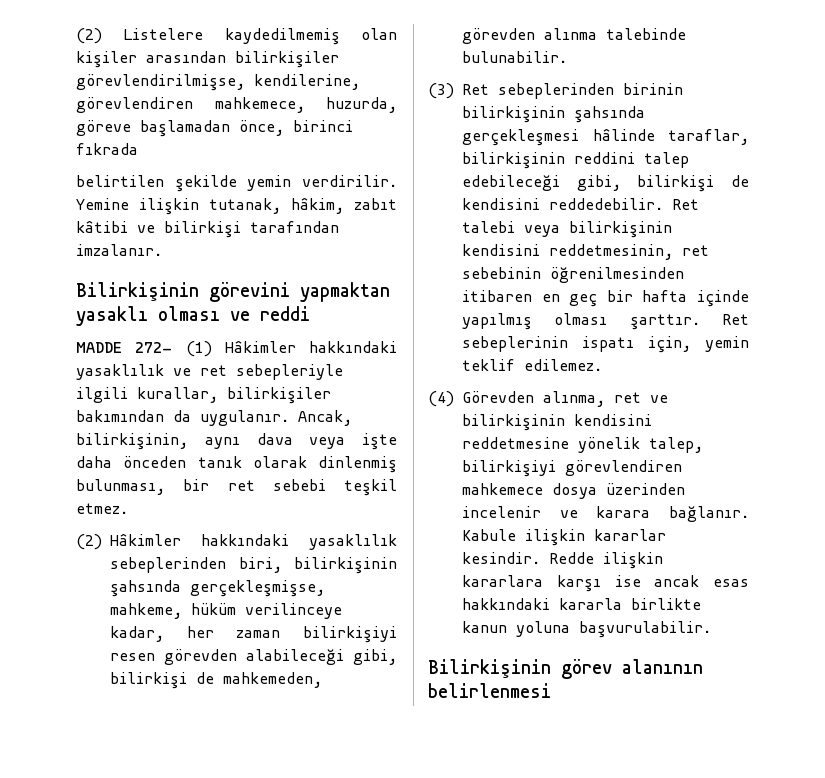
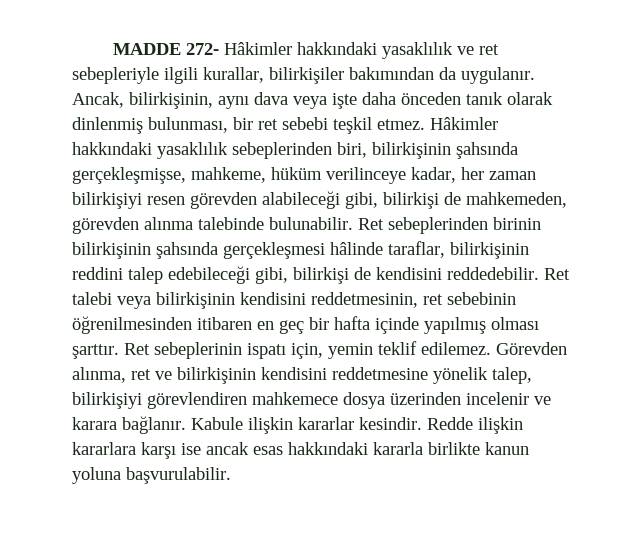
[76,28,397,45] [76,51,339,68] [76,74,360,91] [76,97,397,113] [76,120,353,137] [76,143,138,155] [76,175,397,192] [76,198,397,215] [76,221,339,238] [76,244,162,256] [76,282,390,302] [76,306,310,326] (2) Listelere kaydedilmemiş olan kişiler arasından bilirkişiler görevlendirilmişse, kendilerine, görevlendiren mahkemece, huzurda, göreve başlamadan önce, birinci fıkrada // belirtilen şekilde yemin verdirilir. Yemine ilişkin tutanak, hâkim, zabıt kâtibi ve bilirkişi tarafından imzalanır. // Bilirkişinin görevini yapmaktan yasaklı olması ve reddi // -> (112, 49) none
[185,341,212,357] (1) -> (219, 49) none
[76,534,102,550] // (2) -> (425, 124) none
[428,83,454,99] // (3) -> (353, 223) none
[428,391,454,407] // (4) -> (491, 348) none
[428,659,703,679] [428,683,551,698] // Bilirkişinin görev alanının belirlenmesi -> (231, 475) none

